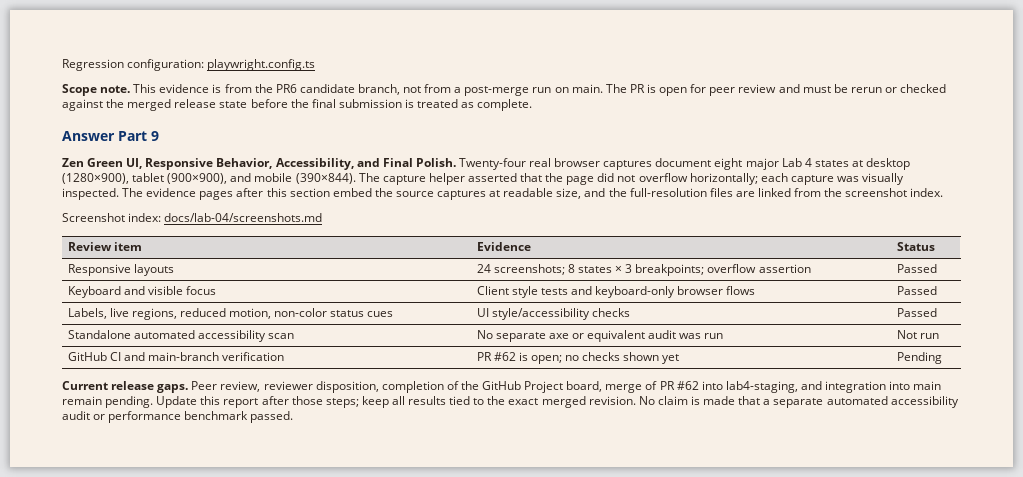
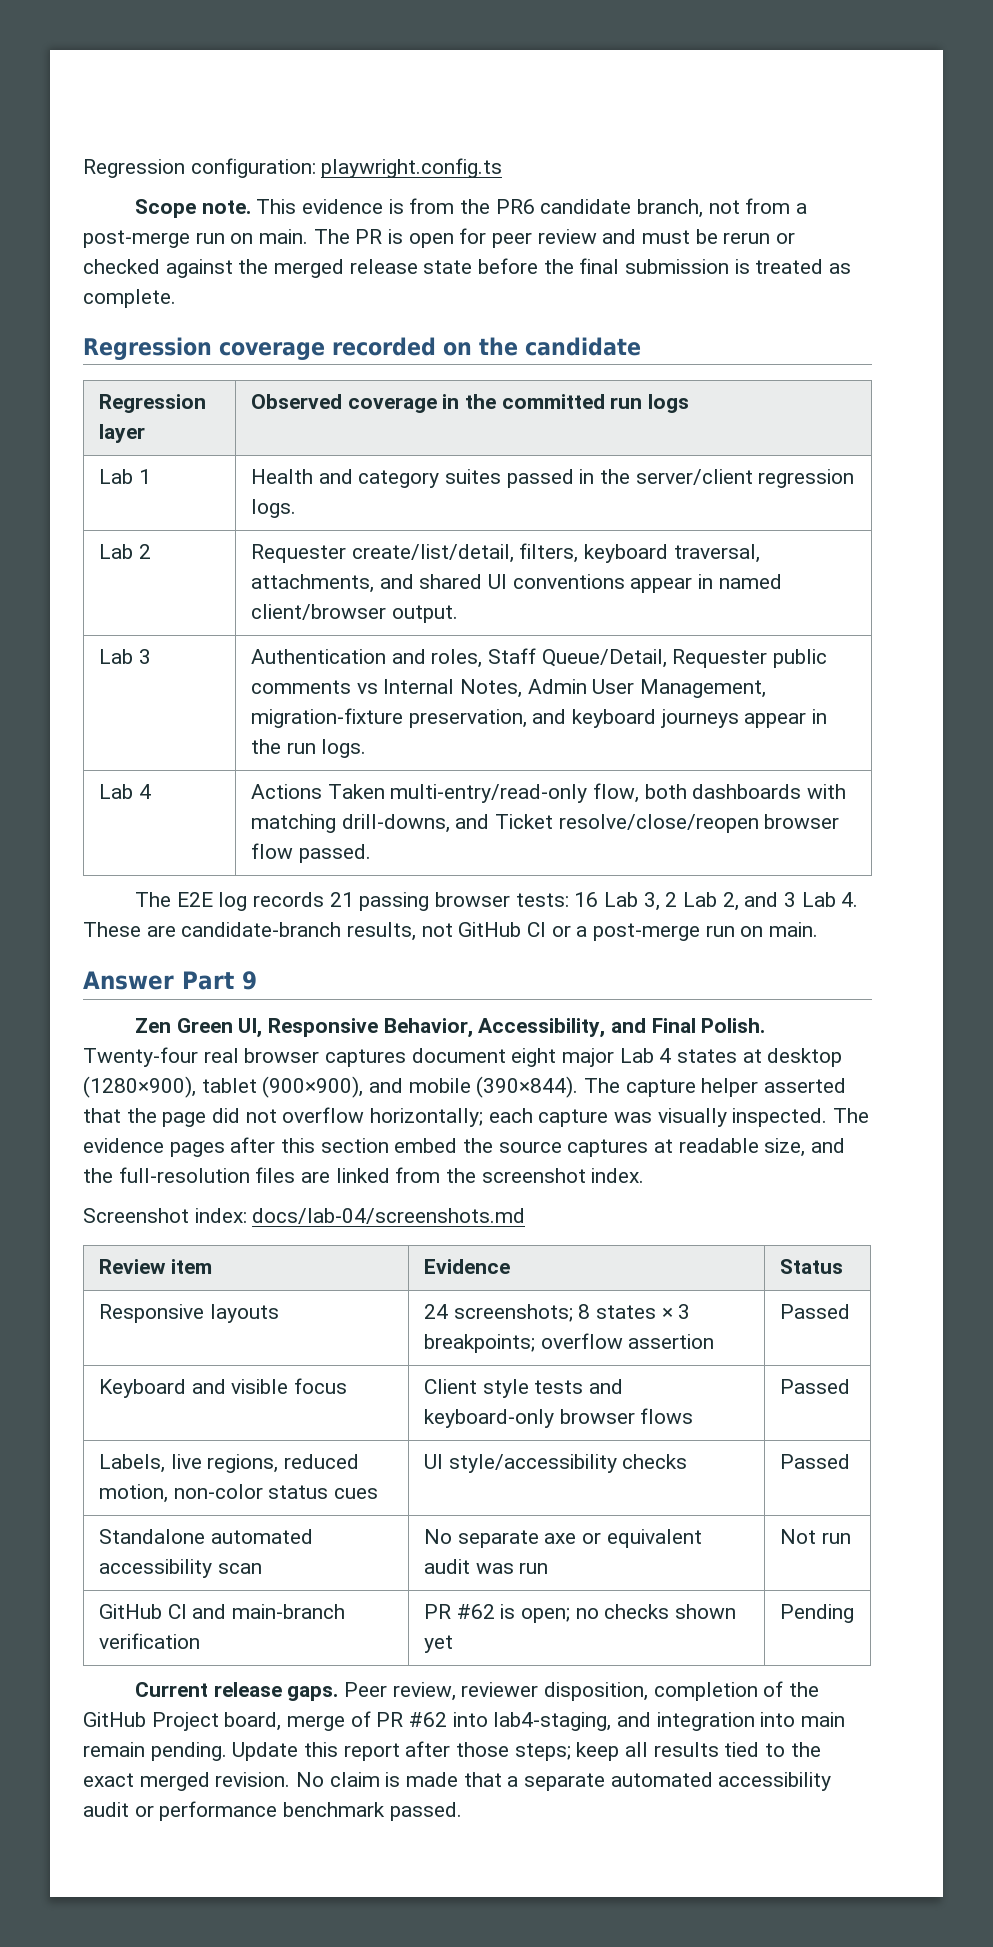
(533, 105) none -> [83,337,641,360] [98,394,206,413] [98,424,145,443] [250,394,690,413] [98,469,151,484] [250,469,855,488] [250,499,296,518] [98,544,151,559] [250,543,760,563] [250,574,782,593] [250,604,458,623] [98,649,151,664] [250,648,828,668] [250,679,767,698] [250,708,828,728] [250,739,367,758] [98,784,151,799] [250,783,847,803] [250,814,840,833] [250,843,371,863] [135,892,859,911] [83,922,819,941] // Regression coverage recorded on the candidate // Regression layer | Observed coverage in the committed run logs // Lab 1 | Health and category suites passed in the server/client regression logs. // Lab 2 | Requester create/list/detail, filters, keyboard traversal, attachments, and shared UI conventions appear in named client/browser output. // Lab 3 | Authentication and roles, Staff Queue/Detail, Requester public comments vs Internal Notes, Admin User Management, migration-fixture preservation, and keyboard journeys appear in the run logs. // Lab 4 | Actions Taken multi-entry/read-only flow, both dashboards with matching drill-downs, and Ticket resolve/close/reopen browser flow passed. // The E2E log records 21 passing browser tests: 16 Lab 3, 2 Lab 2, and 3 Lab 4. These are candidate-branch results, not GitHub CI or a post-merge run on main.

